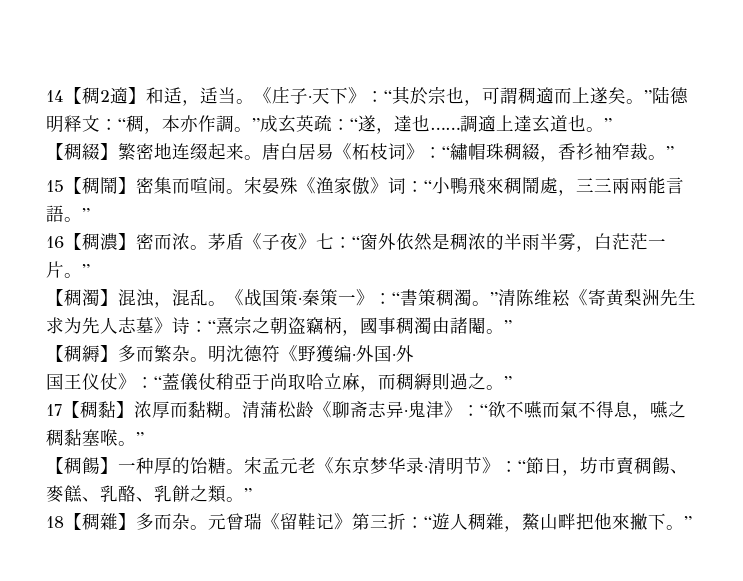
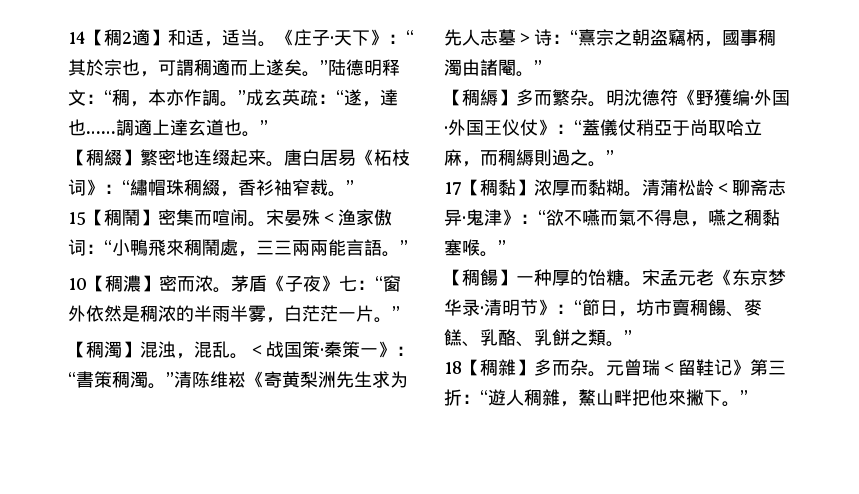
[298,177,388,195] 《渔家傲》 -> [320,209,392,226] ＜渔家傲
[46,236,64,248] 16 -> [68,278,87,290] 10
[226,289,244,306] 《 -> [248,345,266,356] ＜
[154,317,172,334] 》 -> [516,33,534,44] ＞
(414, 353) // -> (466, 127) none
[314,401,332,418] 《 -> [714,183,732,194] ＜
[262,513,280,530] 《 -> [660,363,678,374] ＜

